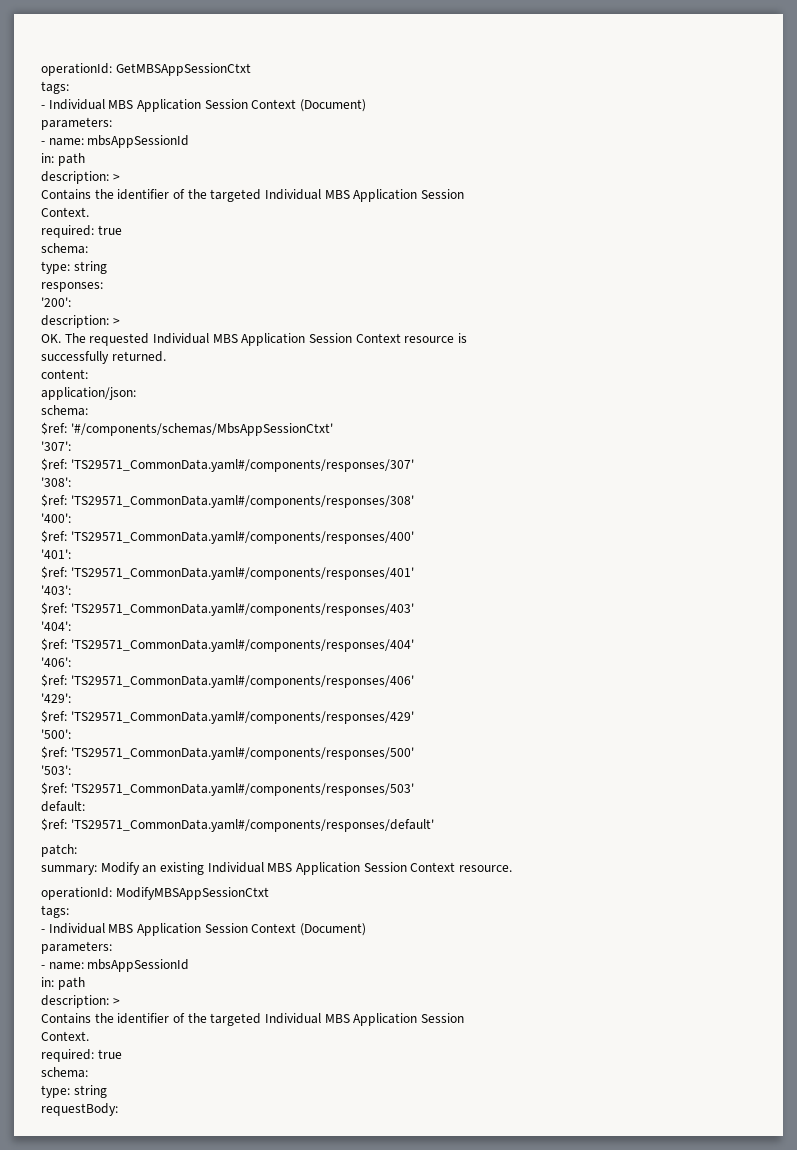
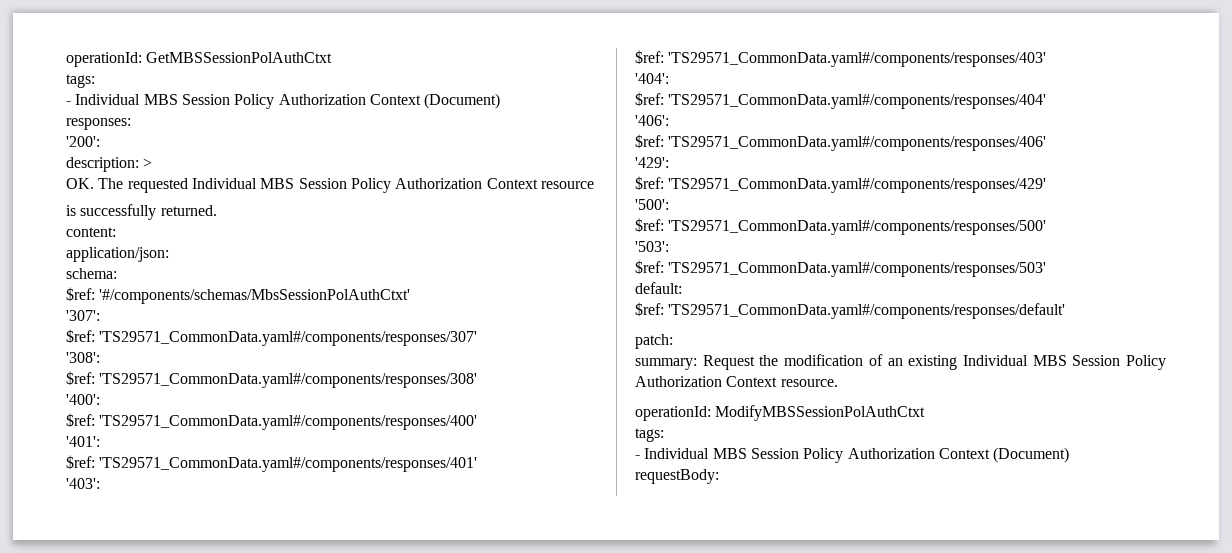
[41,63,251,76] [41,81,69,94] [41,99,366,112] [41,117,112,130] [41,135,190,148] [41,153,85,166] [41,171,120,184] [41,189,464,202] [41,207,89,217] [41,225,122,238] [41,243,88,254] [41,261,107,274] operationId: GetMBSAppSessionCtxt // tags: // - Individual MBS Application Session Context (Document) // parameters: // - name: mbsAppSessionId // in: path // description: > // Contains the identifier of the targeted Individual MBS Application Session // Context. // required: true // schema: // type: string -> [66,52,333,67] [66,74,95,88] [66,93,501,109] operationId: GetMBSSessionPolAuthCtxt // tags: // - Individual MBS Session Policy Authorization Context (Document)
[241,333,352,346] Application Session -> [298,178,483,193] Session Policy Authorization
(455, 339) none -> (594, 185) //
(467, 338) // -> (76, 210) none
[70,423,333,436] '#/components/schemas/MbsAppSessionCtxt' -> [99,289,411,304] '#/components/schemas/MbsSessionPolAuthCtxt'
[100,862,140,875] Modify -> [702,354,883,370] Request the modification of
[295,862,407,875] Application Session -> [1072,355,1166,370] [635,376,722,387] Session Policy Authorization
[115,887,269,900] [41,905,69,918] [41,923,366,936] [41,941,112,954] [41,959,190,972] [41,977,85,990] [41,995,120,1008] [41,1013,464,1026] [41,1031,89,1041] [41,1049,122,1062] [41,1067,88,1078] [41,1085,107,1098] ModifyMBSAppSessionCtxt // tags: // - Individual MBS Application Session Context (Document) // parameters: // - name: mbsAppSessionId // in: path // description: > // Contains the identifier of the targeted Individual MBS Application Session // Context. // required: true // schema: // type: string -> [715,405,926,421] [635,428,664,442] [635,447,1070,463] ModifyMBSSessionPolAuthCtxt // tags: // - Individual MBS Session Policy Authorization Context (Document)

